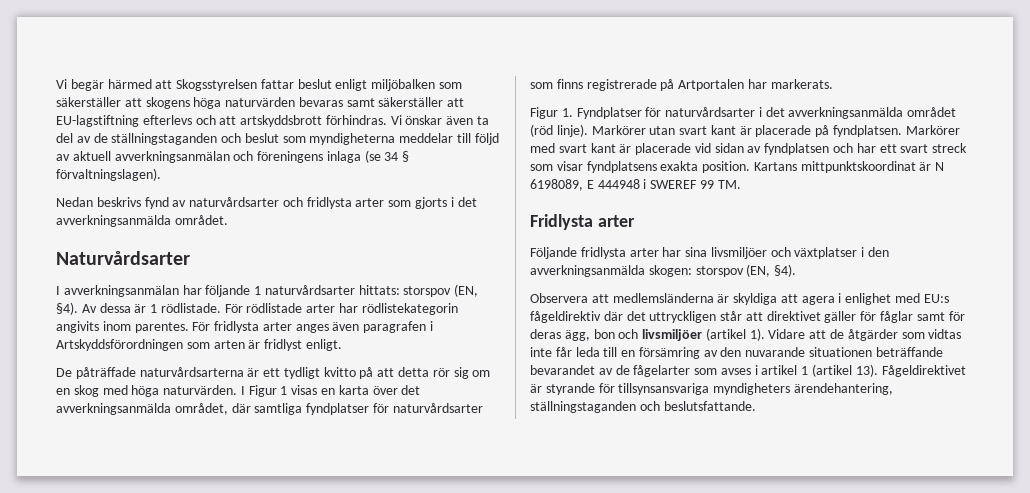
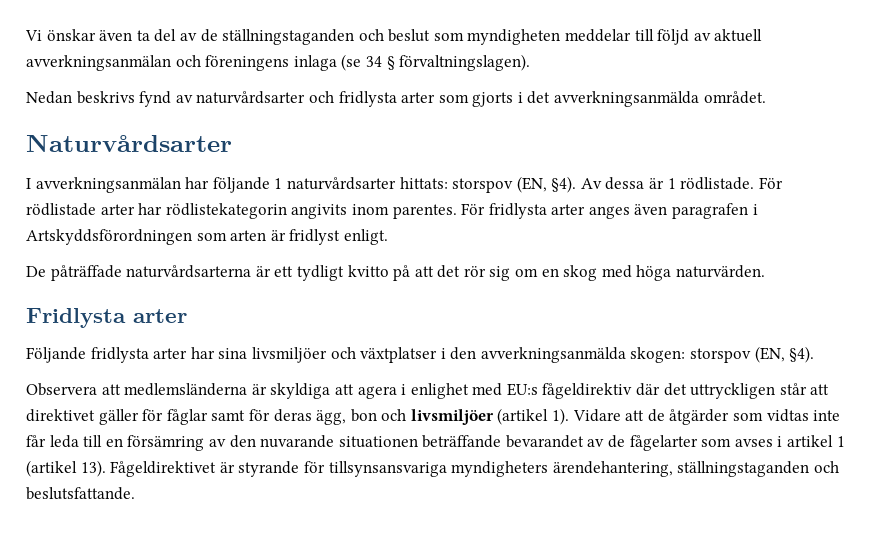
[56,79,463,91] [56,97,465,109] [56,115,402,127] Vi begär härmed att Skogsstyrelsen fattar beslut enligt miljöbalken som säkerställer att skogens höga naturvärden bevaras samt säkerställer att EU-lagstiftning efterlevs och att artskyddsbrott förhindras. Vi -> [25,30,42,41] Vi
[309,133,396,145] myndigheterna -> [467,29,561,45] myndigheten
[398,367,430,377] detta -> [437,265,461,278] det
[240,385,421,397] [56,403,483,415] [530,79,833,91] [530,107,957,119] [530,124,960,137] [530,143,968,155] [530,161,945,173] [530,179,741,191] I Figur 1 visas en karta över det avverkningsanmälda området, där samtliga fyndplatser för naturvårdsarter som finns registrerade på Artportalen har markerats. // Figur 1. Fyndplatser för naturvårdsarter i det avverkningsanmälda området (röd linje). Markörer utan svart kant är placerade på fyndplatsen. Markörer med svart kant är placerade vid sidan av fyndplatsen och har ett svart streck som visar fyndplatsens exakta position. Kartans mittpunktskoordinat är N 6198089, E 444948 i SWEREF 99 TM. -> (766, 271) none

